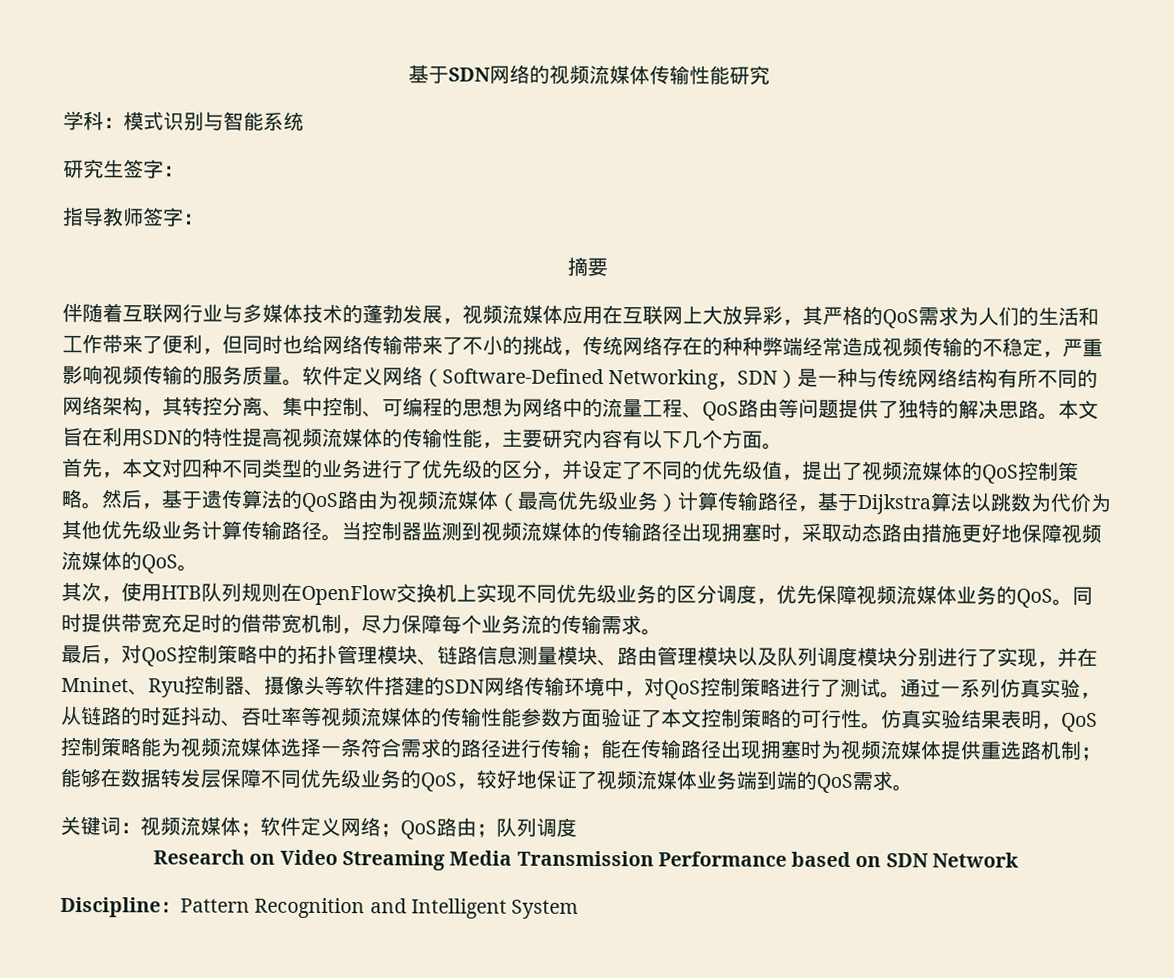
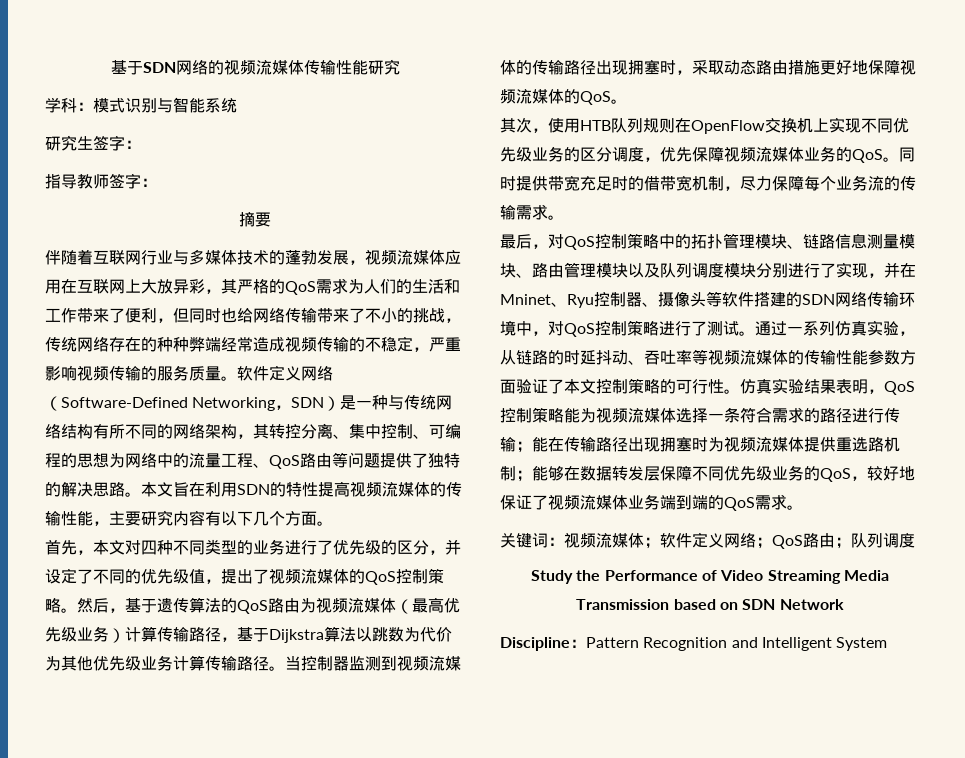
[153,849,276,865] Research on -> [531,570,717,584] Study the Performance of
[657,851,787,867] Performance -> (670, 604) none

